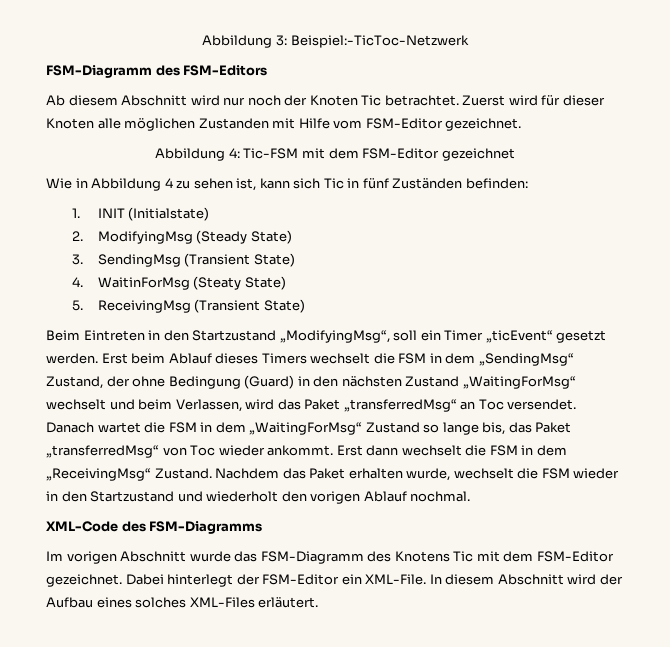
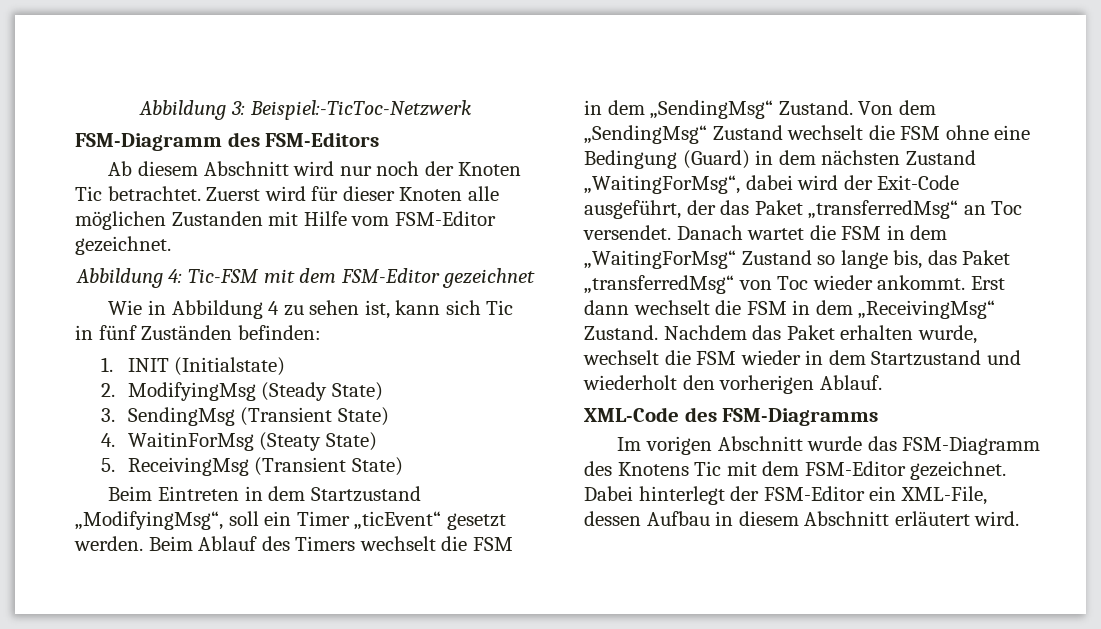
[163,330,189,341] den -> [268,486,306,501] dem
[101,353,259,364] Erst beim Ablauf dieses -> [148,536,290,551] Beim Ablauf des
[46,376,166,389] Zustand, der ohne -> [778,100,936,115] [584,125,1031,144] Zustand. Von dem „SendingMsg“ Zustand wechselt die FSM ohne eine
[313,376,339,387] den -> [778,150,816,165] dem
[462,376,576,389] [46,399,275,412] „WaitingForMsg“ wechselt und beim Verlassen, wird -> [584,175,960,194] [584,200,716,219] „WaitingForMsg“, dabei wird der Exit-Code ausgeführt, der
[61,491,87,502] den -> [828,350,866,365] dem
[310,491,471,504] vorigen Ablauf nochmal. -> [719,375,882,394] vorherigen Ablauf.
[365,574,623,585] [46,597,319,608] XML-File. In diesem Abschnitt wird der Aufbau eines solches XML-Files erläutert. -> [900,486,987,505] [584,511,1020,526] XML-File, dessen Aufbau in diesem Abschnitt erläutert wird.

